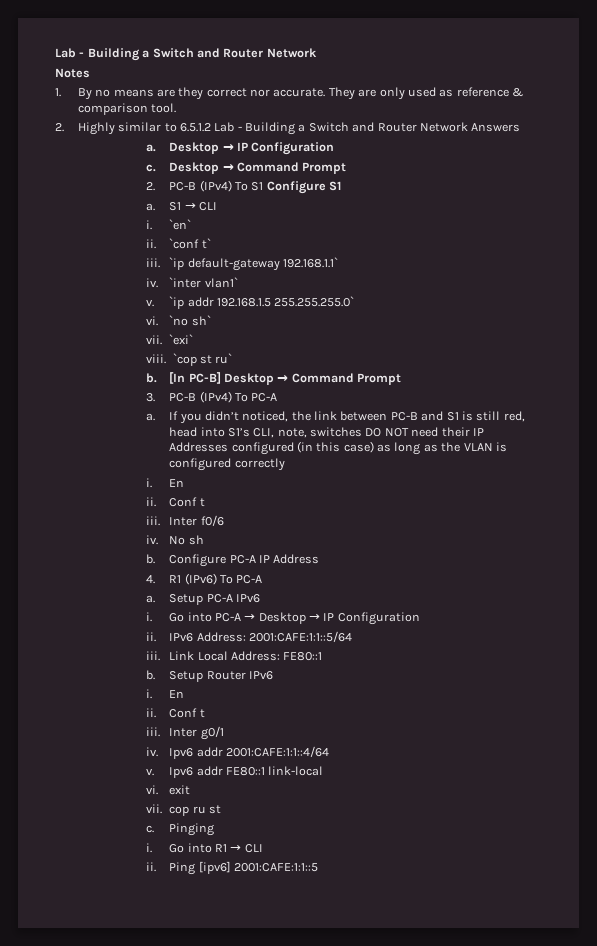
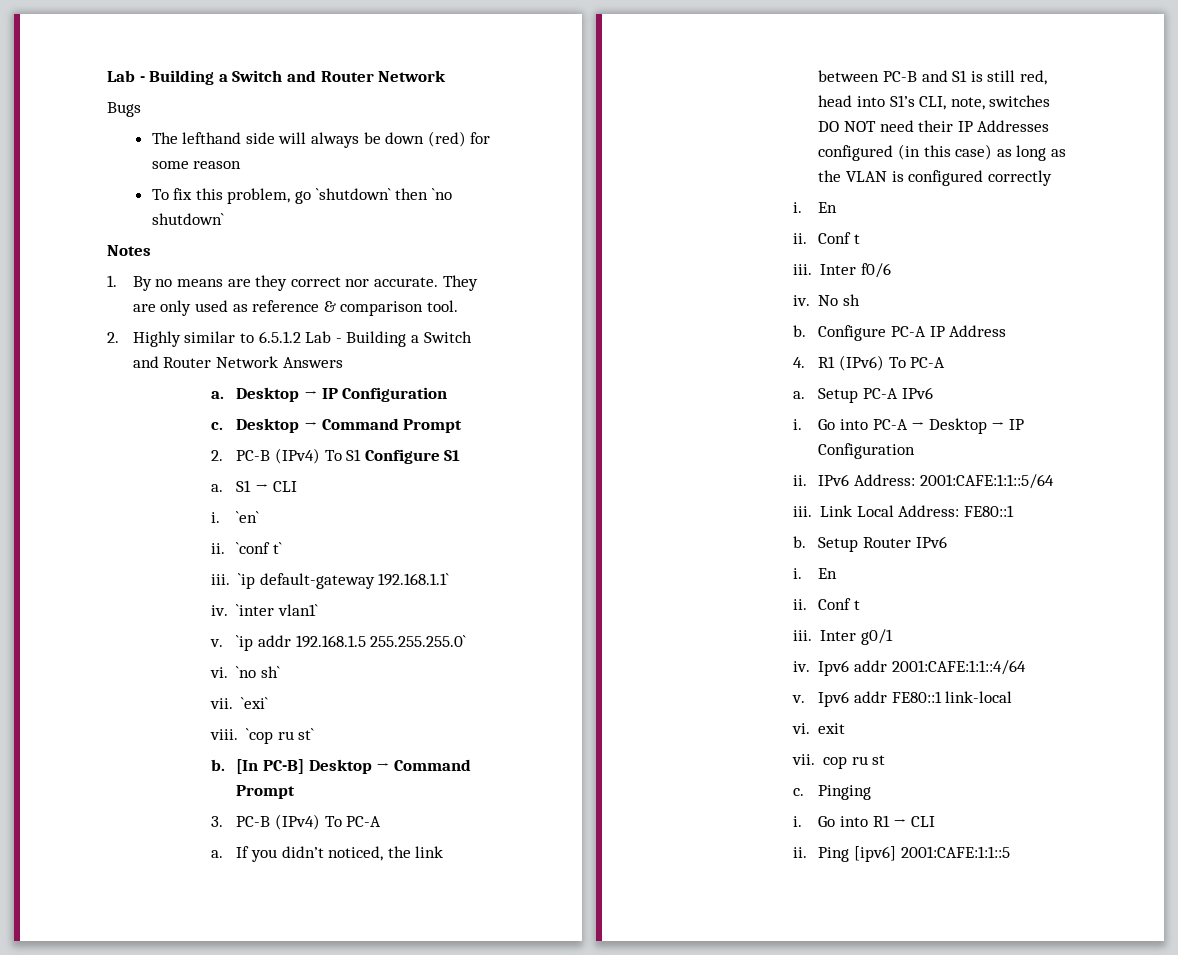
[55,48,317,61] Lab - Building a Switch and Router Network -> [107,70,447,85] [107,102,141,117] [151,131,491,148] [151,161,242,169] [151,188,452,204] [151,213,224,225] Lab - Building a Switch and Router Network // Bugs // The lefthand side will always be down (red) for some reason // To fix this problem, go `shutdown` then `no shutdown`
[199,353,233,364] st ru` -> [277,728,315,740] ru st`

